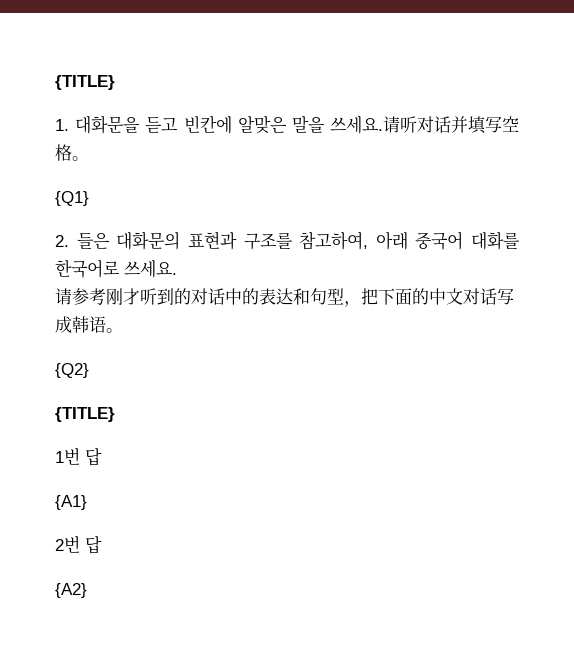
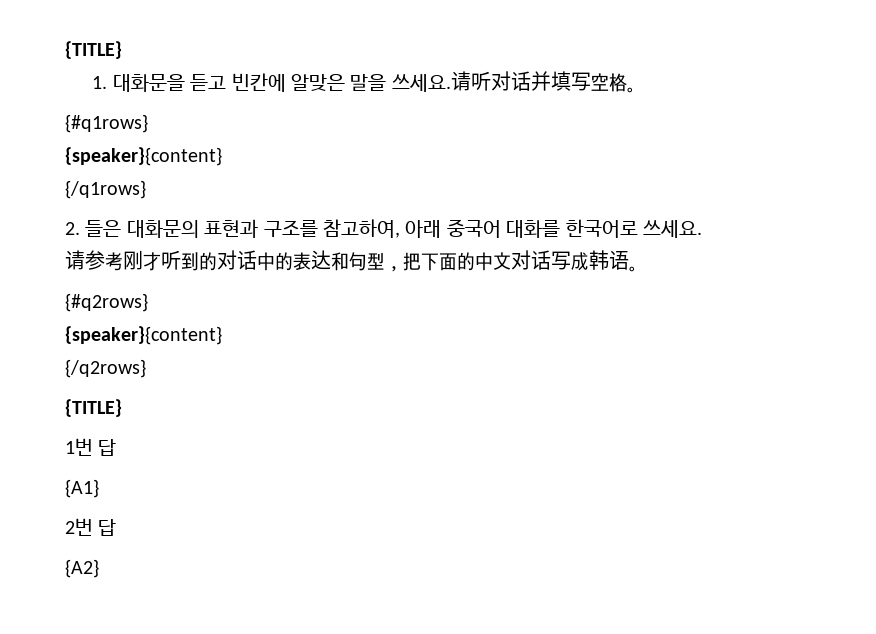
[55,191,89,206] {Q1} -> [65,114,148,133] [65,147,222,166] [65,180,146,199] {#q1rows} // {speaker}{content} // {/q1rows}
[55,363,89,378] {Q2} -> [65,293,148,312] [65,326,222,345] [65,359,146,378] {#q2rows} // {speaker}{content} // {/q2rows}

